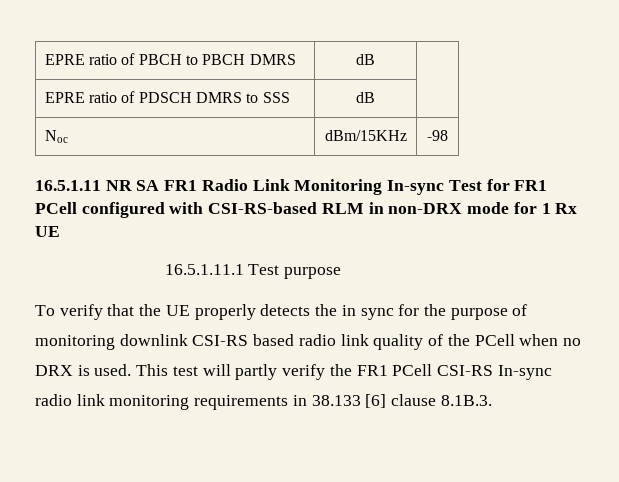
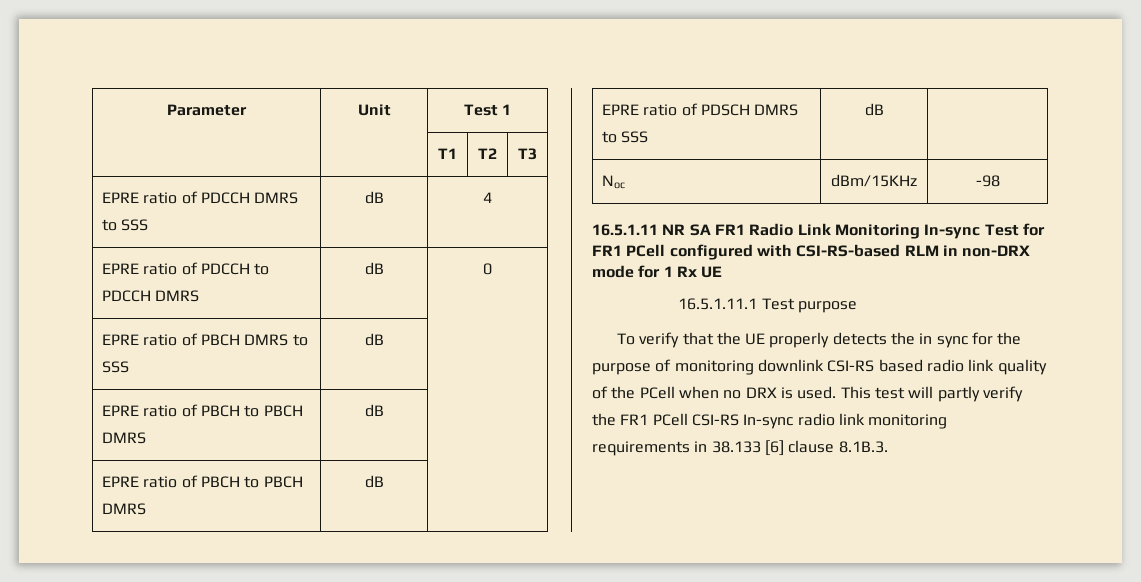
(44, 59) none -> [167,104,247,116] [357,104,391,116] [463,104,512,116] [438,148,457,159] [478,148,497,159] [518,148,537,160] [102,191,299,204] [102,219,149,231] [364,191,384,204] [483,192,492,203] [102,262,270,275] [102,290,200,302] [364,262,384,275] [483,263,492,275] [102,333,308,346] [102,361,130,373] [364,333,384,346] [102,404,303,417] [102,432,147,444] [364,404,384,417] Parameter | Unit | Test 1 // | | T1 | T2 | T3 // EPRE ratio of PDCCH DMRS to SSS | dB | 4 // EPRE ratio of PDCCH to PDCCH DMRS | dB | 0 // EPRE ratio of PBCH DMRS to SSS | dB | // EPRE ratio of PBCH to PBCH DMRS | dB | //

